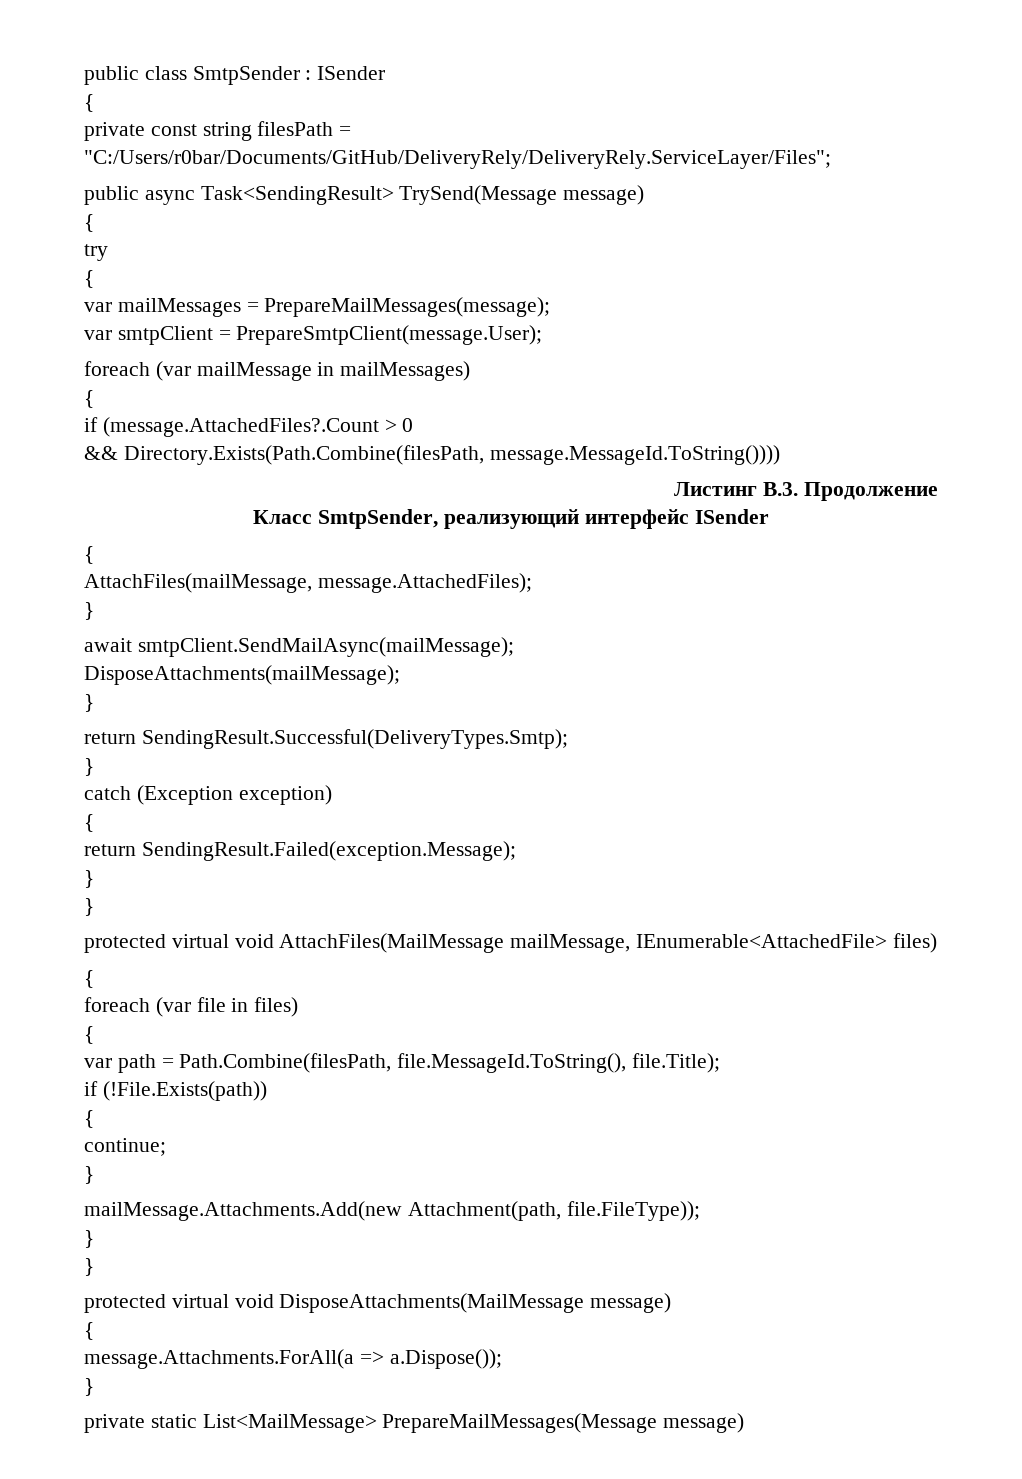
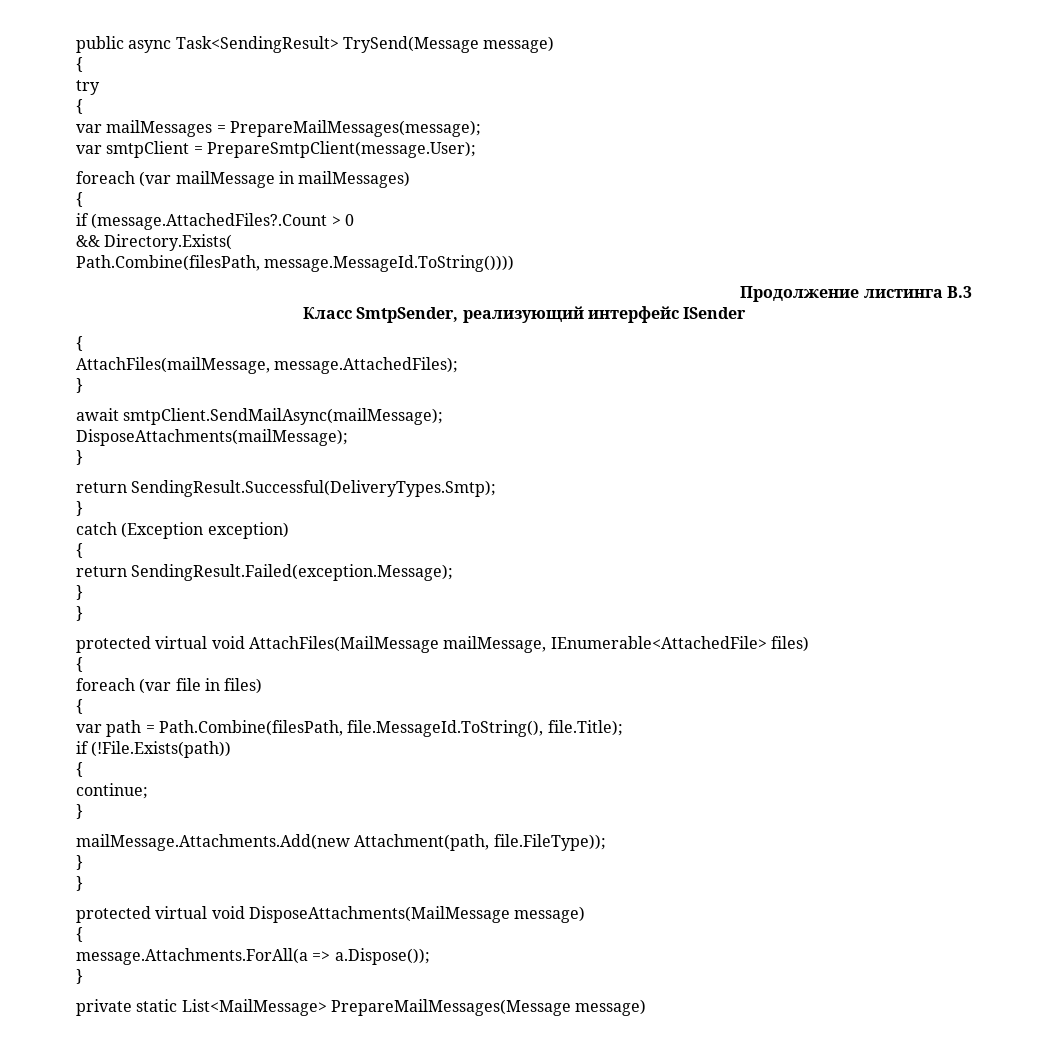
[84,66,386,85] [84,94,94,112] [84,121,352,141] [84,150,831,169] [84,186,139,205] public class SmtpSender : ISender // { // private const string filesPath = "C:/Users/r0bar/Documents/GitHub/DeliveryRely/DeliveryRely.ServiceLayer/Files"; // public -> [76,36,124,53] public
[123,445,484,465] Directory.Exists(Path.Combine(filesPath, -> [104,234,233,251] [76,255,260,271] Directory.Exists( // Path.Combine(filesPath,
[674,482,799,496] Листинг В.3. -> (515, 263) none
(938, 491) none -> [863,286,973,298] листинга В.3

